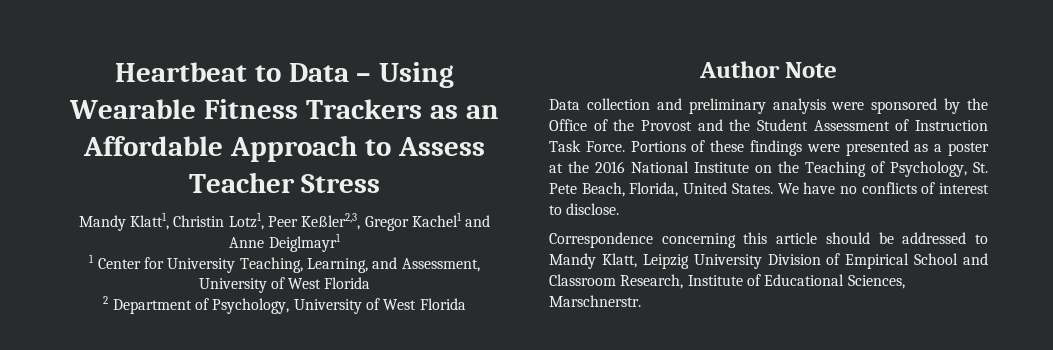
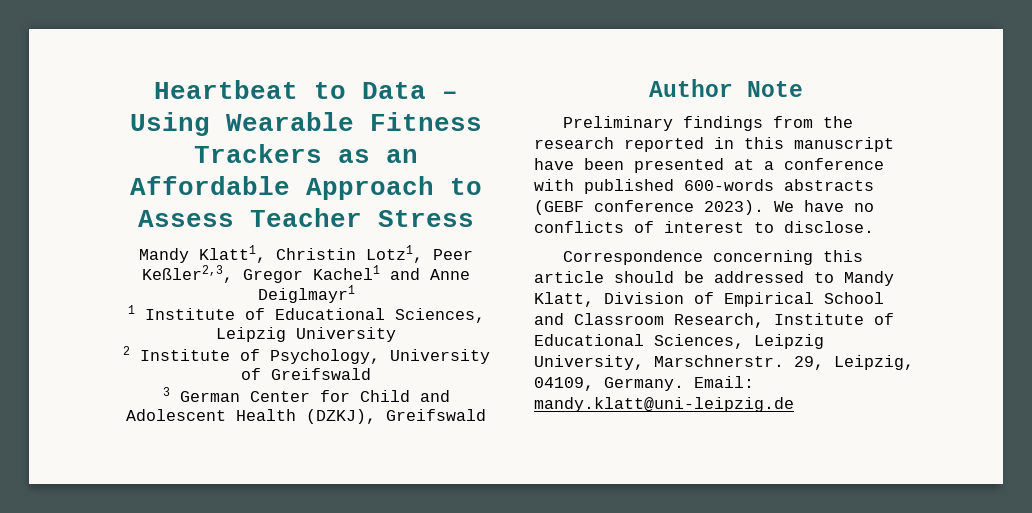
[97,257,480,273] [198,277,371,293] Center for University Teaching, Learning, and Assessment, University of West Florida -> [144,308,485,323] [216,327,396,342] Institute of Educational Sciences, Leipzig University
[112,299,192,314] Department -> [139,349,230,361] Institute
[383,298,466,310] [698,61,838,78] [549,98,988,114] [549,119,988,131] [549,140,990,156] [549,161,988,177] [549,182,773,197] West Florida // Author Note // Data collection and preliminary analysis were sponsored by the Office of the Provost and the Student Assessment of Instruction Task Force. Portions of these findings were presented as a poster at the 2016 National Institute on the Teaching of Psychology, St. Pete Beach, Florida, United States. -> [271,368,371,380] [162,387,450,402] [126,409,486,424] [649,79,803,97] [563,116,854,131] [534,137,894,152] [534,158,884,173] [534,179,874,194] [534,200,764,215] Greifswald // 3 German Center for Child and Adolescent Health (DZKJ), Greifswald // Author Note // Preliminary findings from the research reported in this manuscript have been presented at a conference with published 600-words abstracts (GEBF conference 2023).
[642,254,762,269] Leipzig University -> (594, 299) none
[549,295,641,307] Marschnerstr. -> [754,334,824,349] [534,355,914,370] [534,376,754,391] [534,397,794,412] Leipzig University, Marschnerstr. 29, Leipzig, 04109, Germany. Email: mandy.klatt@uni-leipzig.de

